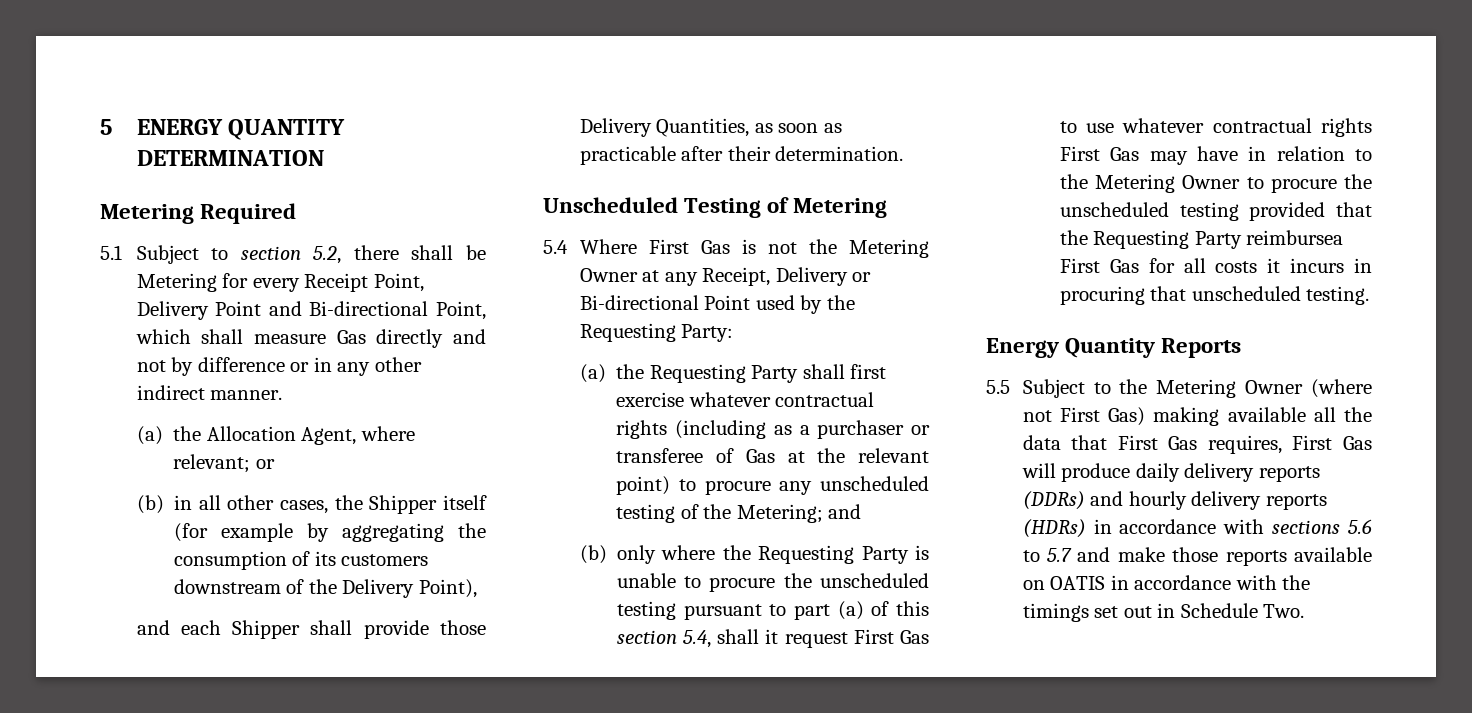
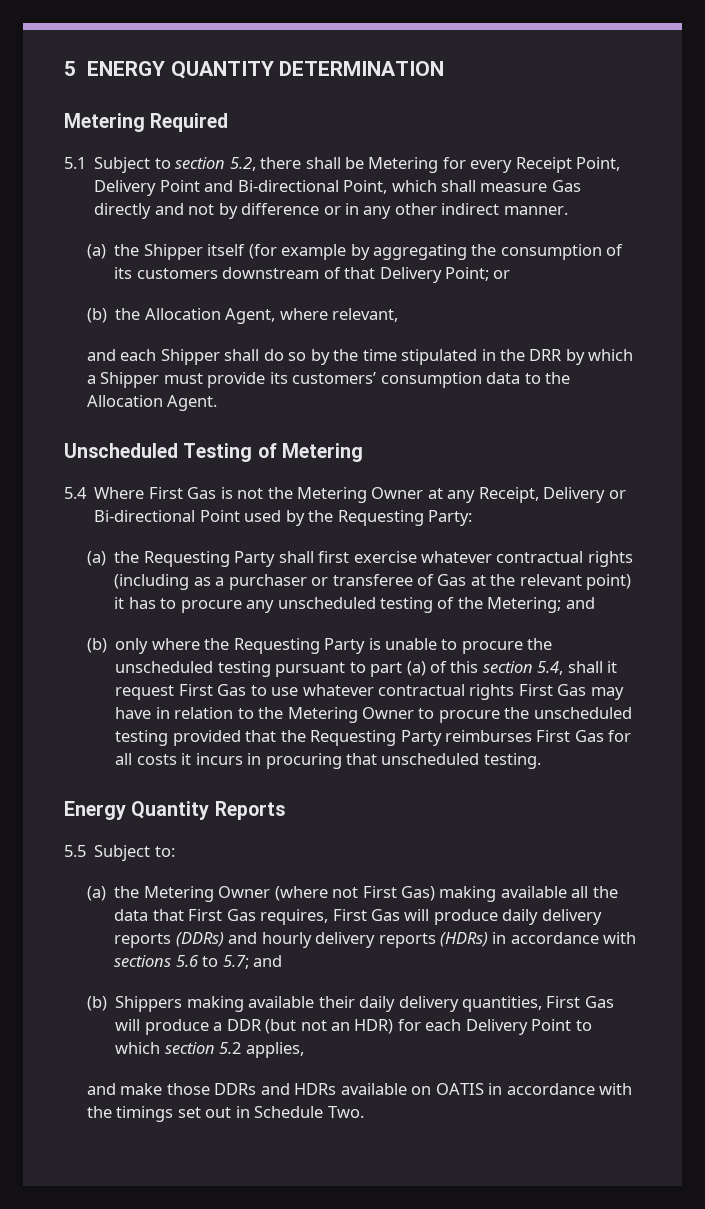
[206,426,415,445] [173,454,275,473] [136,495,363,514] Allocation Agent, where relevant; or // (b) in all other cases, the -> (140, 250) none
[308,579,478,598] [136,620,487,639] [579,118,842,137] [579,146,904,165] the Delivery Point), // and each Shipper shall provide those Delivery Quantities, as soon as practicable after their determination. -> [344,267,511,283] [86,308,399,324] [86,349,634,365] [86,372,571,388] [86,395,218,411] that Delivery Point; or // (b) the Allocation Agent, where relevant, // and each Shipper shall do so by the time stipulated in the DRR by which a Shipper must provide its customers’ consumption data to the Allocation Agent.
(671, 485) none -> [114,597,156,609] it has
[1246,230,1344,245] reimbursea -> [444,730,532,742] reimburses
[1093,382,1111,394] to -> [154,846,175,857] [86,886,106,901] to: // (a)
[1047,547,1287,566] 5.7 and make those reports -> [222,955,283,969] [86,996,614,1012] [115,1019,592,1035] [115,1042,304,1058] [86,1083,337,1095] 5.7; and // (b) Shippers making available their daily delivery quantities, First Gas will produce a DDR (but not an HDR) for each Delivery Point to which section 5.2 applies, // and make those DDRs and HDRs

